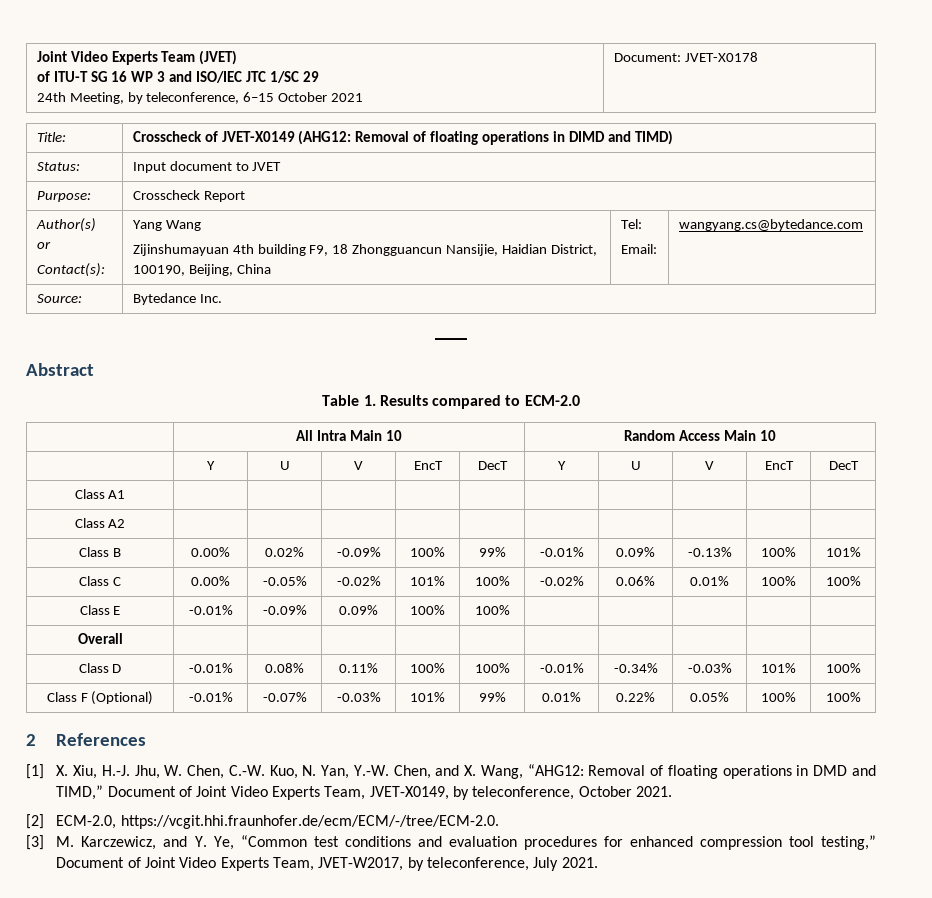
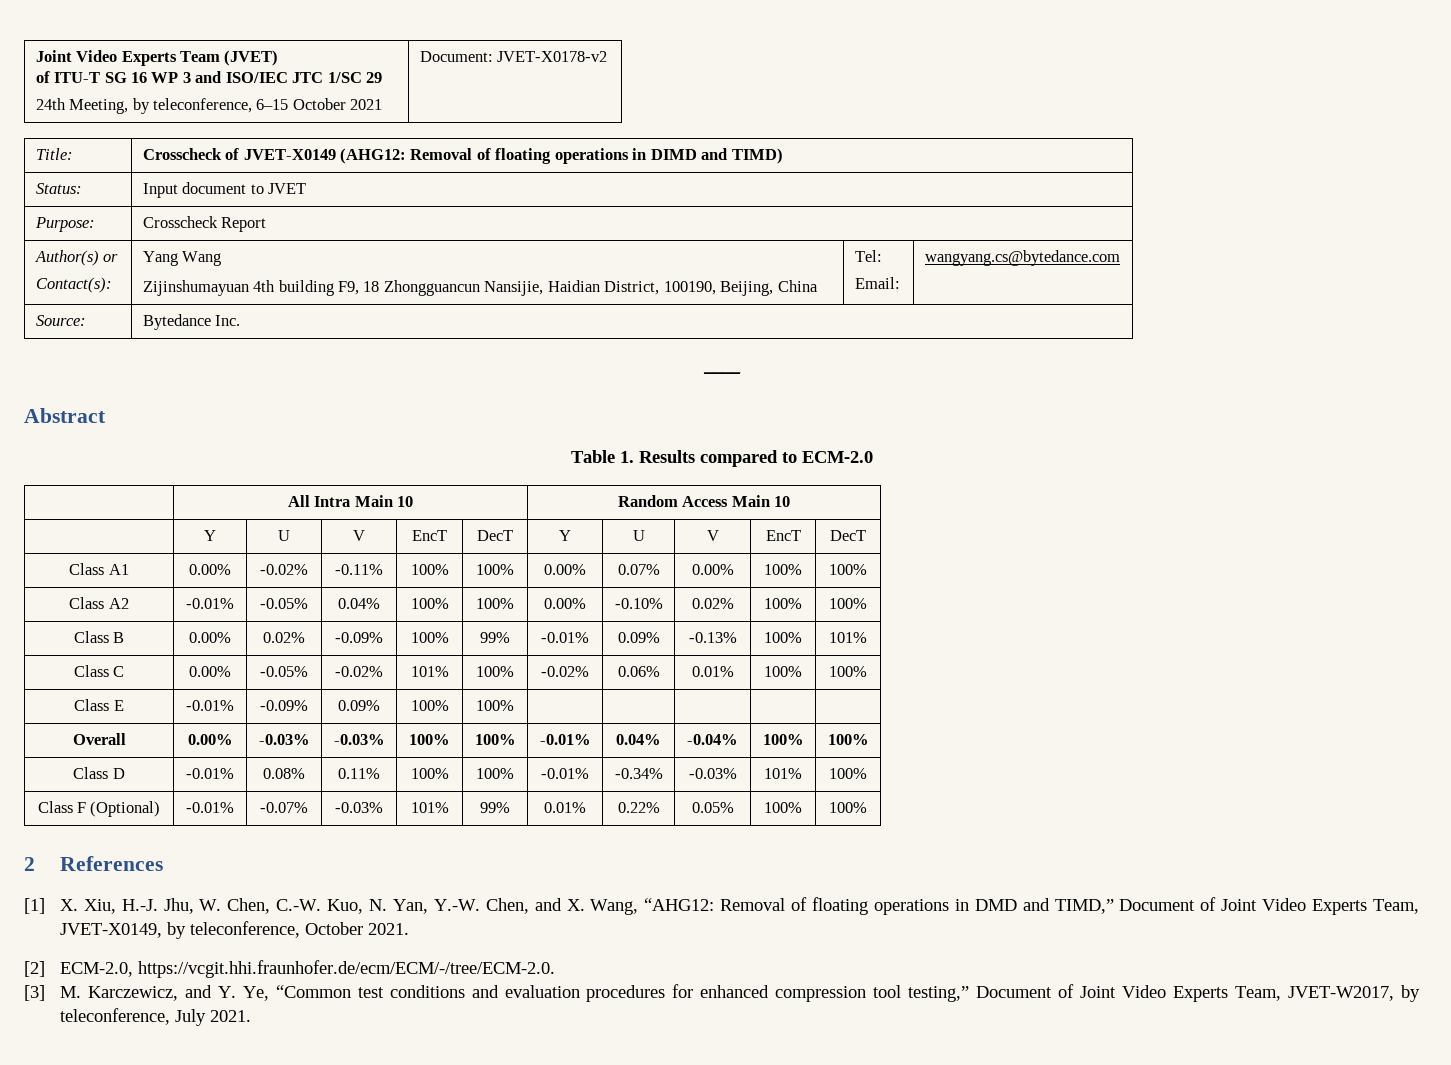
[684,52,758,62] JVET-X0178 -> [497,51,608,62] JVET-X0178-v2
[74,518,126,528] | | | | | | | | | // Class A2 | | | | | | | | | | -> [189,564,231,575] [260,564,308,575] [335,564,383,575] [410,564,449,575] [476,564,514,575] [544,564,586,575] [617,564,660,575] [691,564,734,575] [764,564,802,575] [829,564,867,575] [69,597,129,609] [186,598,234,609] [260,598,308,609] [338,598,380,609] [410,598,449,609] [476,598,514,609] [544,598,586,609] [614,598,663,609] [691,598,734,609] [764,598,802,609] [829,598,867,609] 0.00% | -0.02% | -0.11% | 100% | 100% | 0.00% | 0.07% | 0.00% | 100% | 100% // Class A2 | -0.01% | -0.05% | 0.04% | 100% | 100% | 0.00% | -0.10% | 0.02% | 100% | 100%
(123, 638) | | | | | | | | | -> [187,734,233,745] [258,734,310,745] [333,734,385,745] [409,734,450,745] [474,734,516,745] [539,734,591,745] [616,734,661,745] [687,734,738,745] [762,734,804,745] [827,734,869,745] 0.00% | -0.03% | -0.03% | 100% | 100% | -0.01% | 0.04% | -0.04% | 100% | 100%

